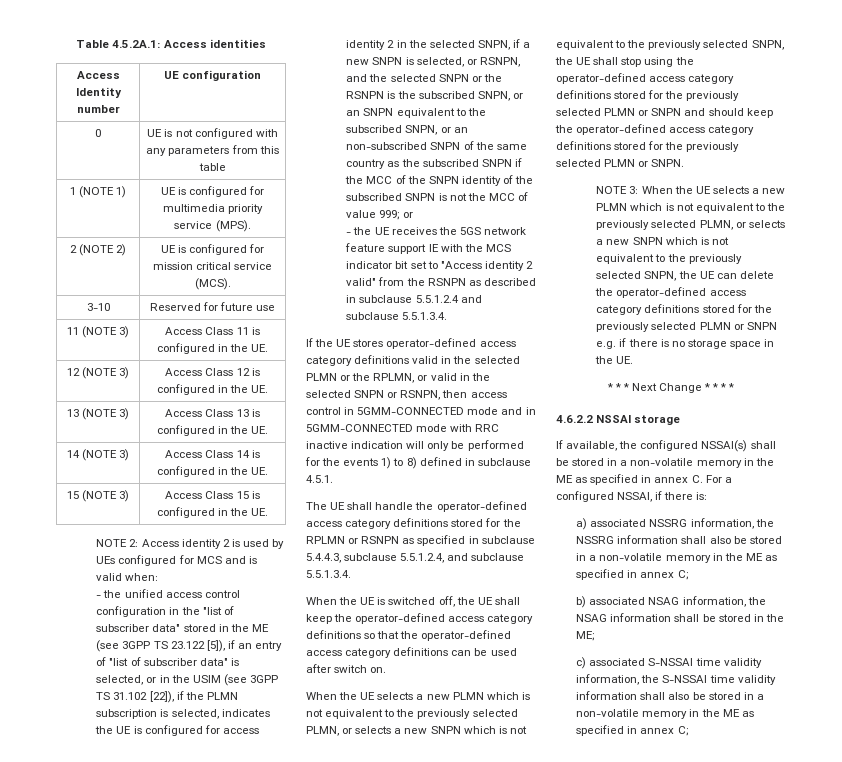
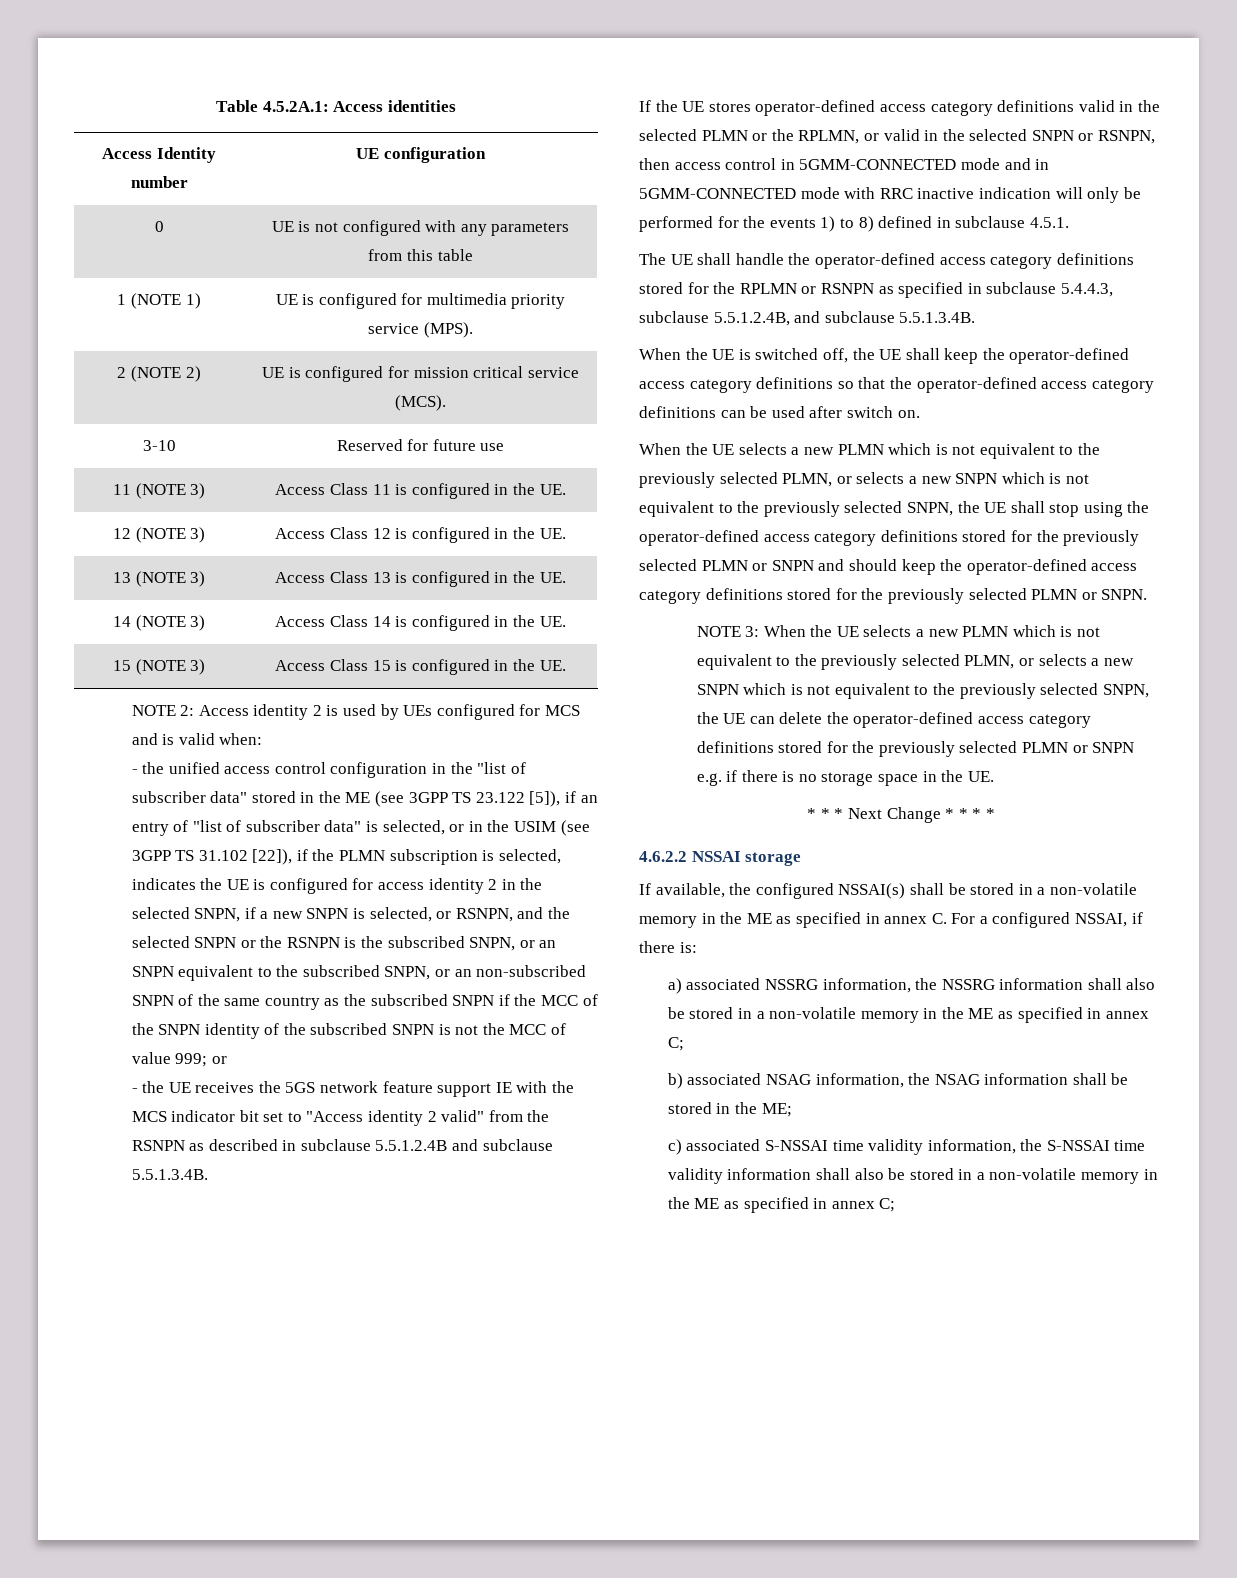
[415,295,482,303] [346,312,448,320] 5.5.1.2.4 and subclause 5.5.1.3.4. -> [375,1139,553,1151] [131,1169,208,1180] 5.5.1.2.4B and subclause 5.5.1.3.4B.
[400,553,525,563] [306,570,351,578] 5.5.1.2.4, and subclause 5.5.1.3.4. -> [713,311,976,326] 5.5.1.2.4B, and subclause 5.5.1.3.4B.

